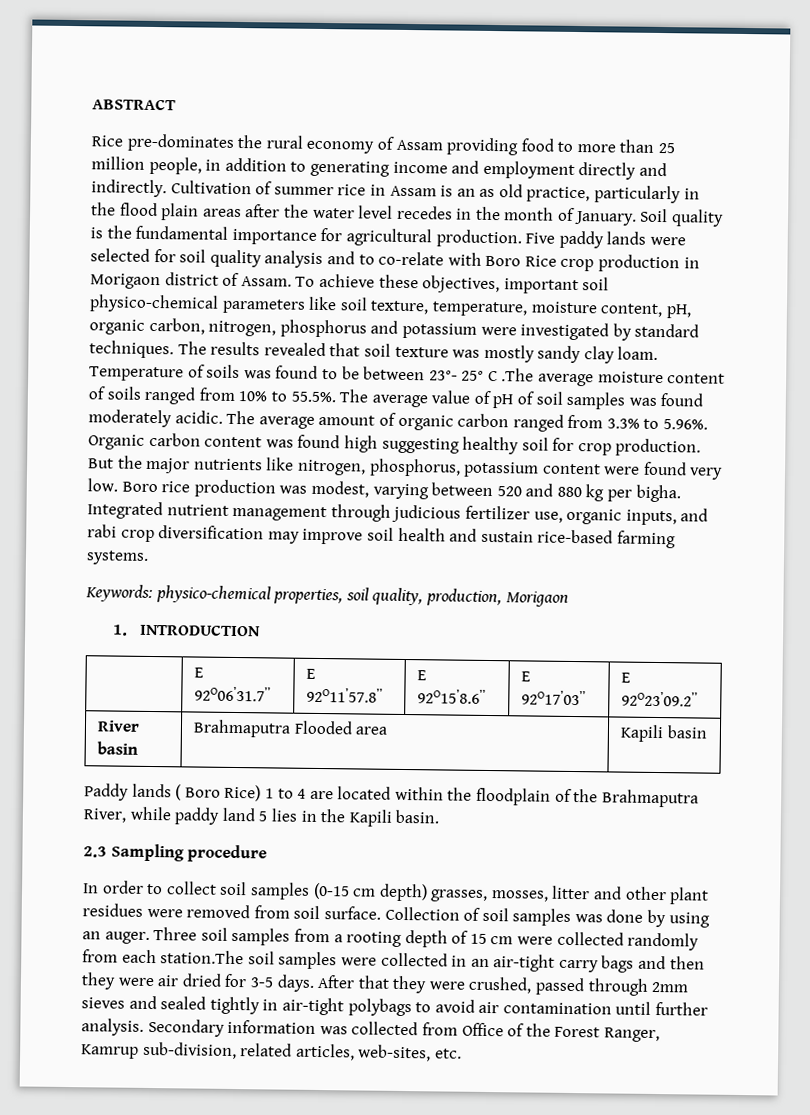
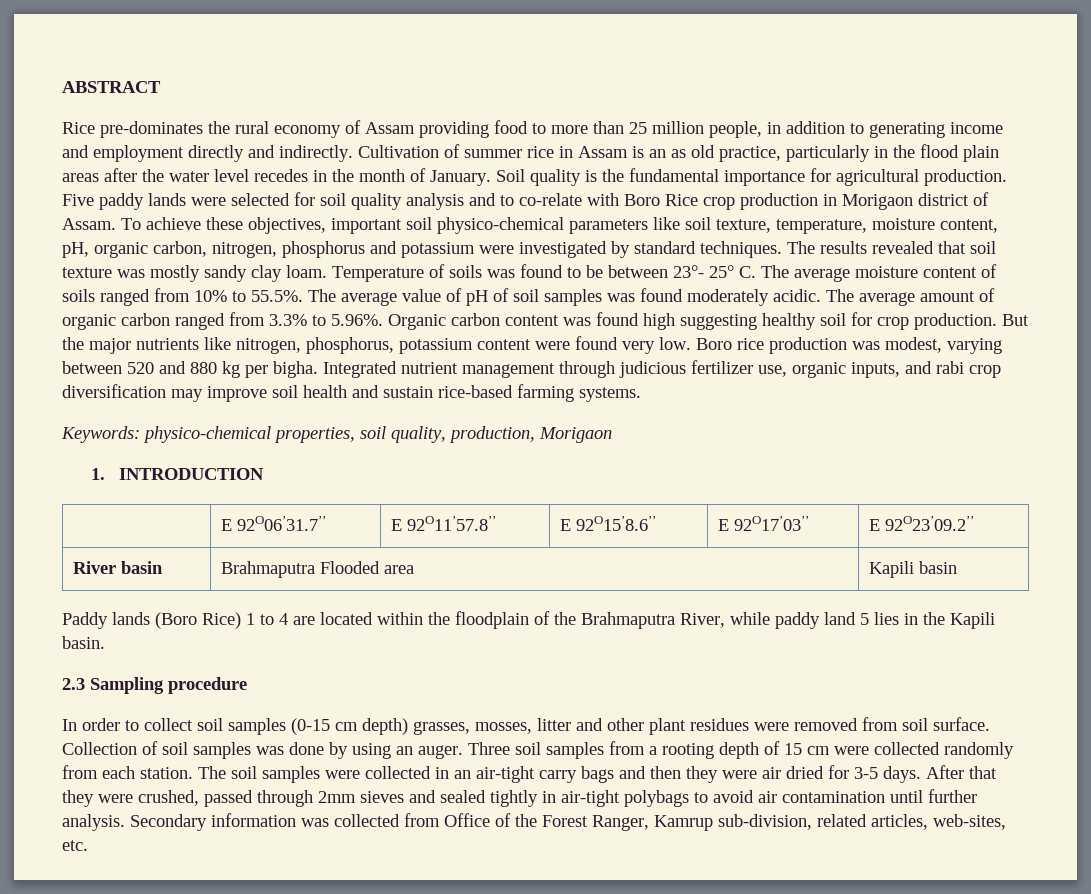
[487,368,535,382] C .The -> [739,265,789,278] C. The
[175,784,221,801] ( Boro -> [155,612,197,629] (Boro
[160,950,245,965] station.The -> [140,766,226,779] station. The

